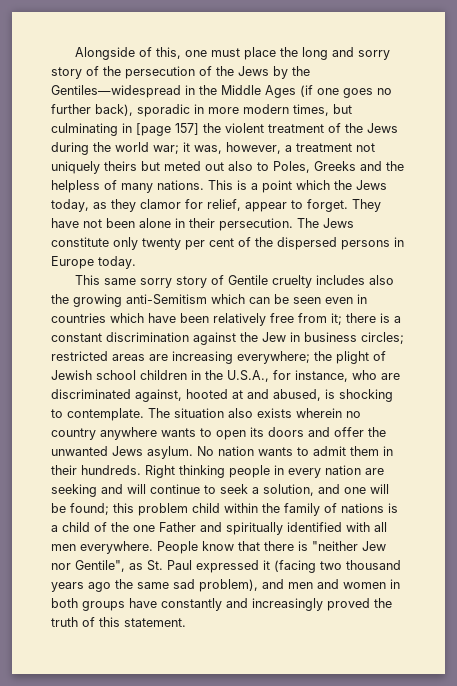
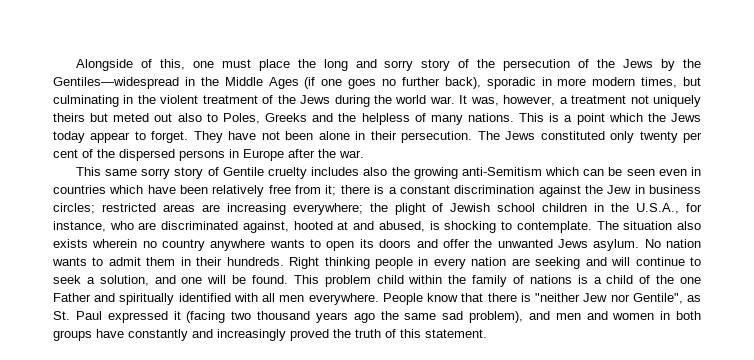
[136,123,199,136] [page 157] -> (134, 99) none
[153,142,190,154] war; it -> [429,95,468,104] war. It
[51,199,241,212] today, as they clamor for relief, -> [53,131,85,143] today
[51,237,109,247] constitute -> [540,131,605,140] constituted
[98,256,136,269] today. -> [288,149,364,158] after the war.
[70,503,134,515] found; this -> [252,275,319,284] found. This

